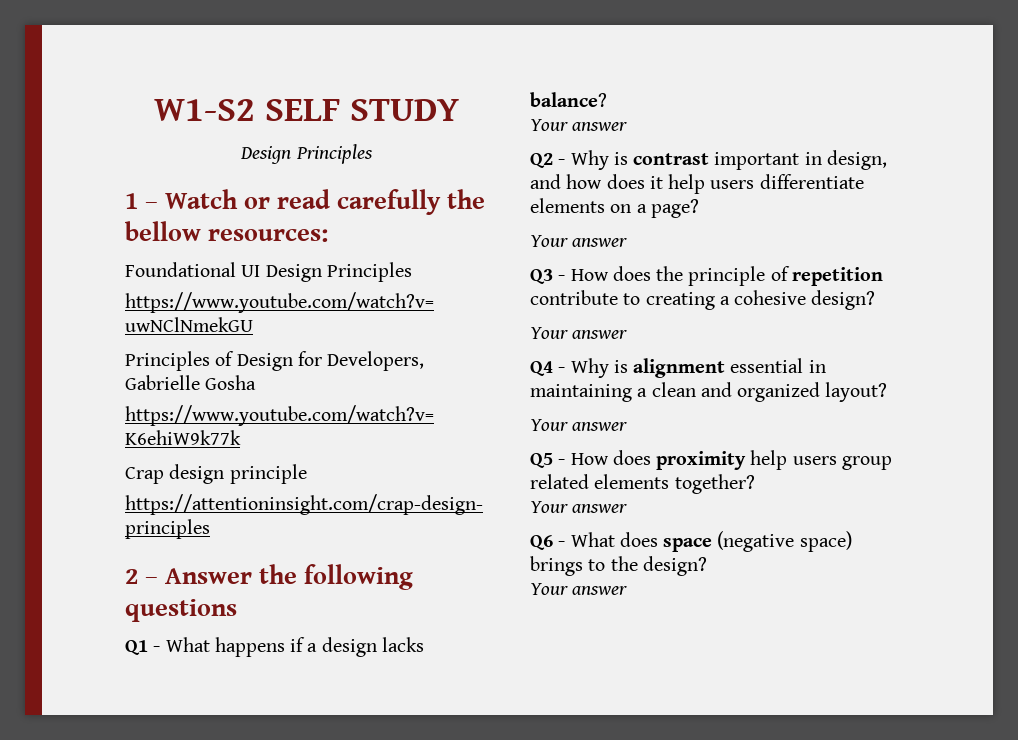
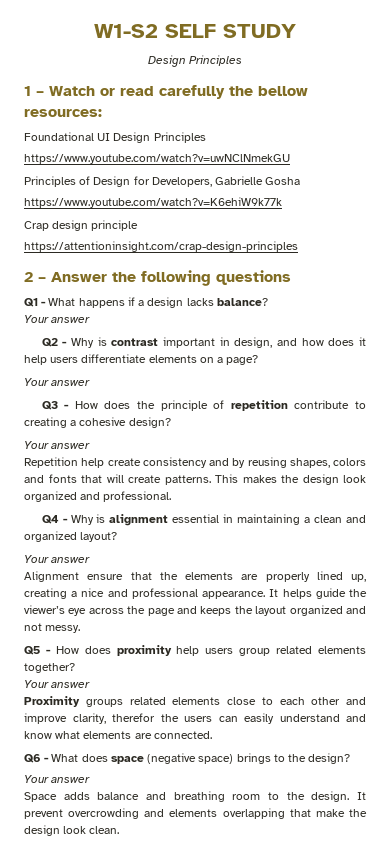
(628, 334) none -> [24,457,366,468] [24,474,366,485] [24,491,172,502] // Repetition help create consistency and by reusing shapes, colors and fonts that will create patterns. This makes the design look organized and professional.
(628, 426) none -> [24,571,366,582] [24,588,367,599] [24,605,366,616] [24,623,81,633] // Alignment ensure that the elements are properly lined up, creating a nice and professional appearance. It helps guide the viewer’s eye across the page and keeps the layout organized and not messy.
(628, 508) none -> [24,696,366,707] [24,713,366,724] [24,731,212,739] // Proximity groups related elements close to each other and improve clarity, therefor the users can easily understand and know what elements are connected.
(628, 590) none -> [24,791,366,802] [24,808,368,819] [24,825,120,836] // Space adds balance and breathing room to the design. It prevent overcrowding and elements overlapping that make the design look clean.

